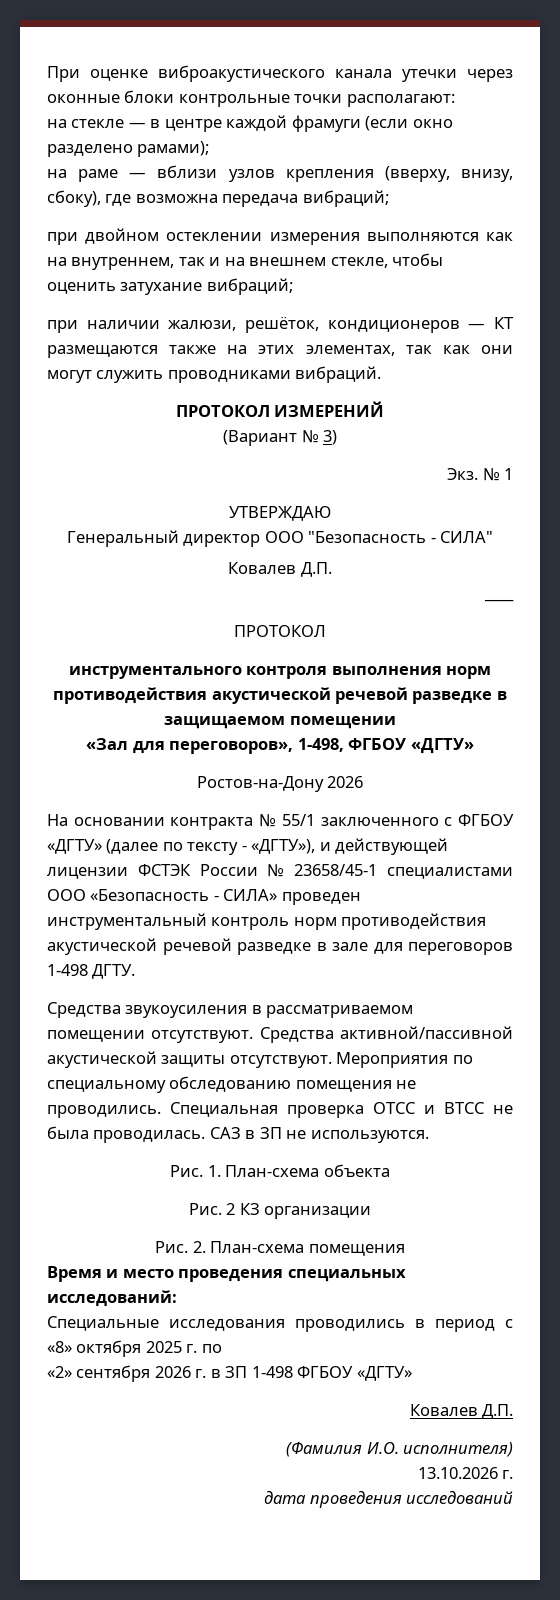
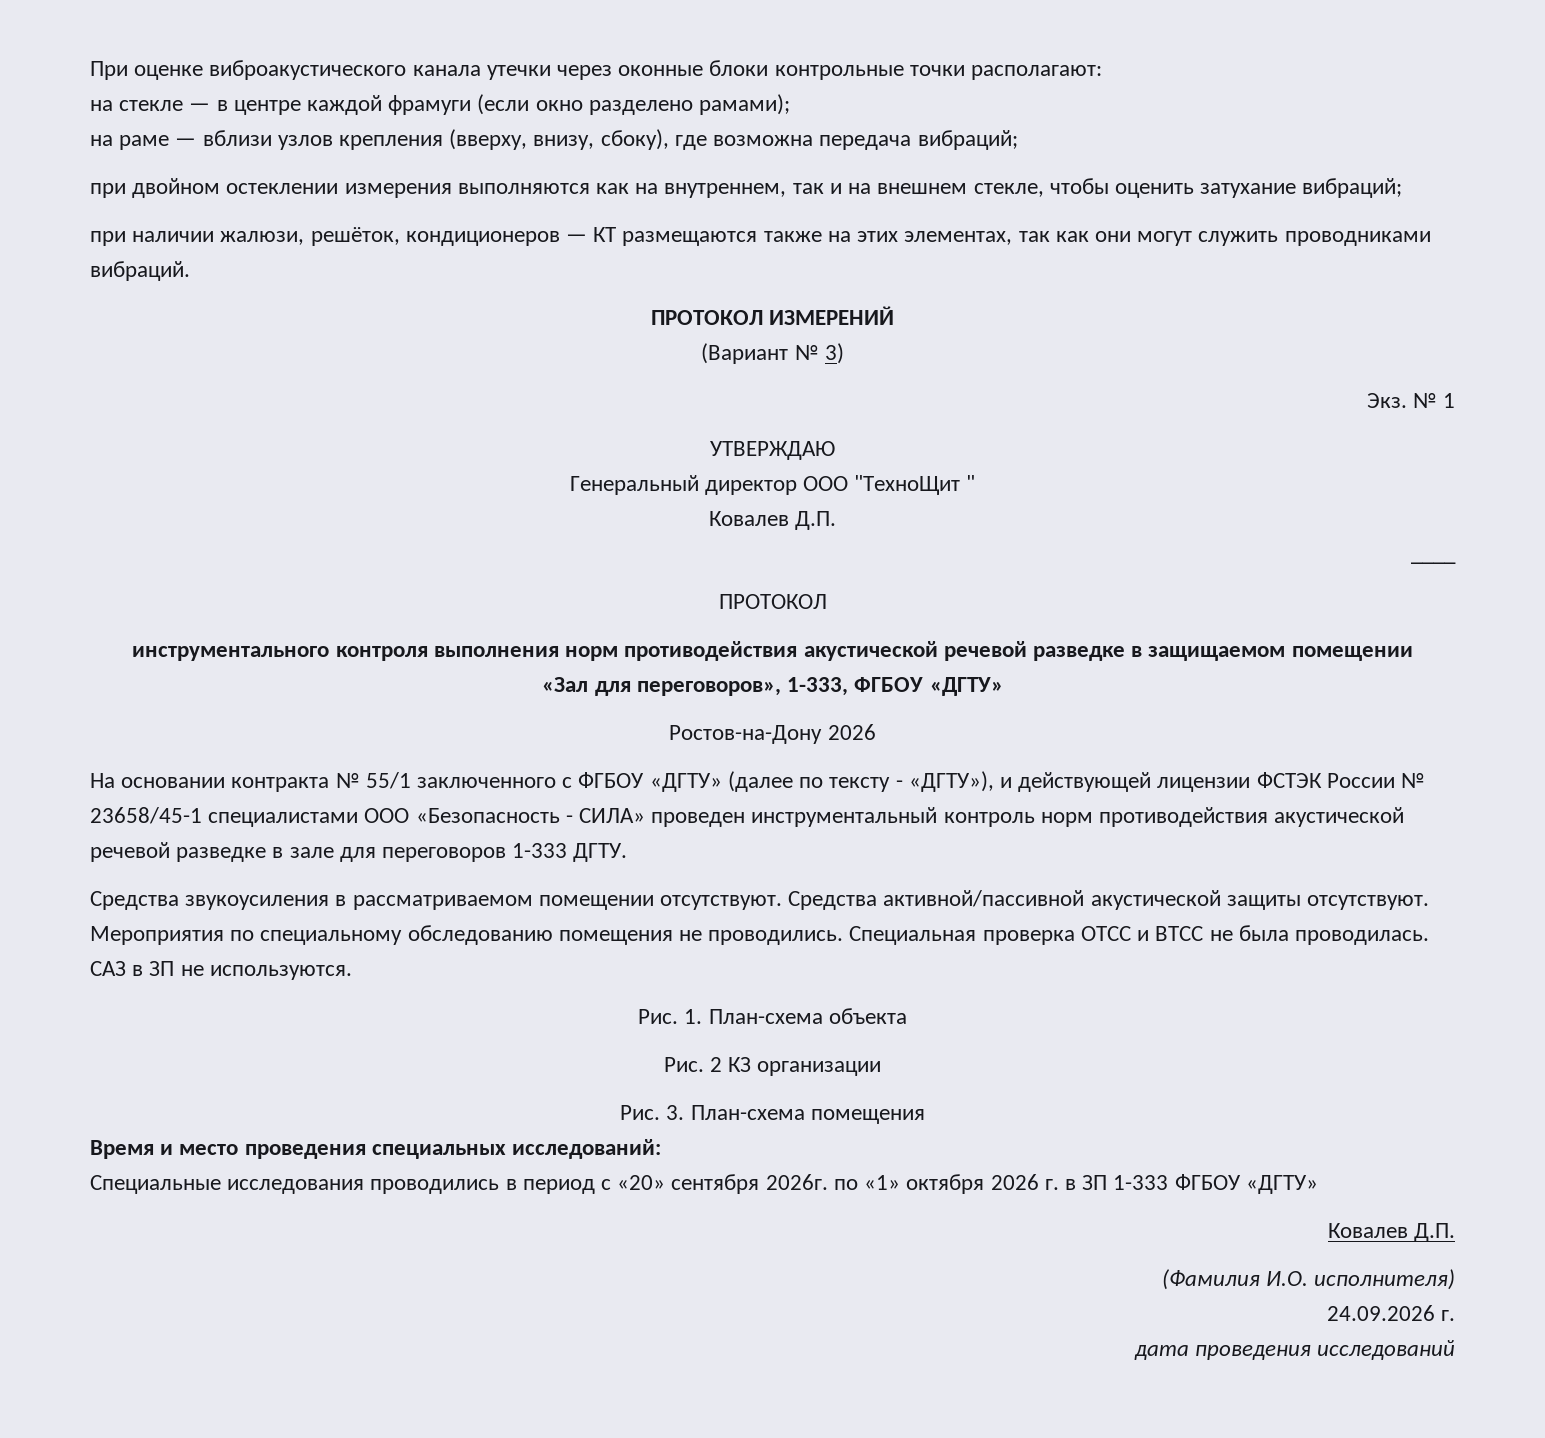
[308,531,494,543] "Безопасность - СИЛА" -> [854,475,976,495] "ТехноЩит "
[297,738,344,752] 1-498, -> [787,677,849,696] 1-333,
[47,964,88,976] 1-498 -> [512,843,568,858] 1-333
[192,1241,206,1253] 2. -> [666,1105,685,1120] 3.
[47,1340,222,1357] [47,1365,151,1382] «8» октября 2025 г. по // «2» сентября -> [617,1174,985,1194] «20» сентября 2026г. по «1» октября
[251,1366,293,1378] 1-498 -> [1113,1175,1169,1190] 1-333
[417,1467,498,1479] 13.10.2026 -> [1326,1305,1435,1321] 24.09.2026

